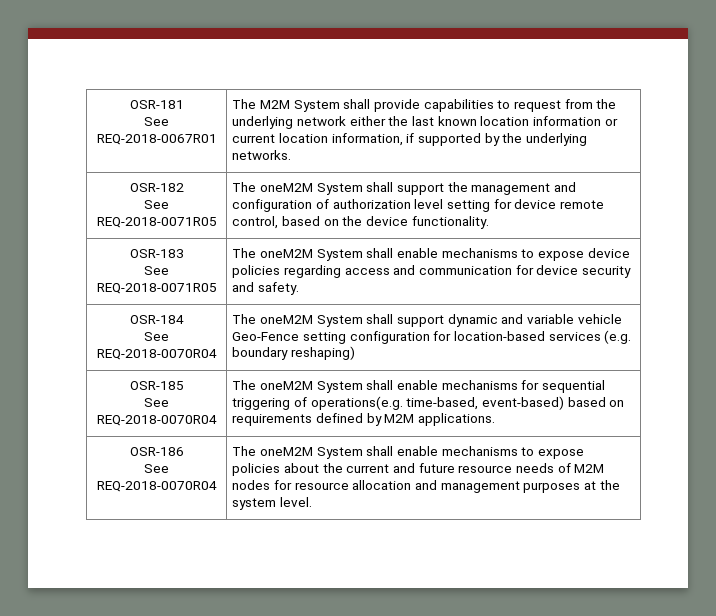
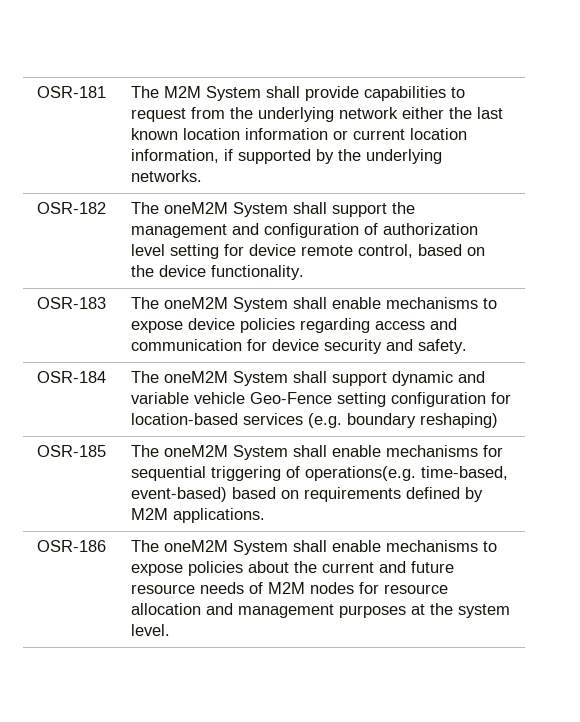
[144,117,169,126] [96,134,217,145] // See REQ-2018-0067R01 -> (106, 92) none
[144,200,169,209] [96,217,217,228] // See REQ-2018-0071R05 -> (106, 208) none
[144,266,169,275] [96,283,217,294] // See REQ-2018-0071R05 -> (106, 303) none
[144,332,169,341] [96,349,217,360] // See REQ-2018-0070R04 -> (106, 377) none
[144,398,169,407] [96,415,217,426] // See REQ-2018-0070R04 -> (106, 451) none
[144,464,169,473] [96,481,217,492] // See REQ-2018-0070R04 -> (106, 546) none

